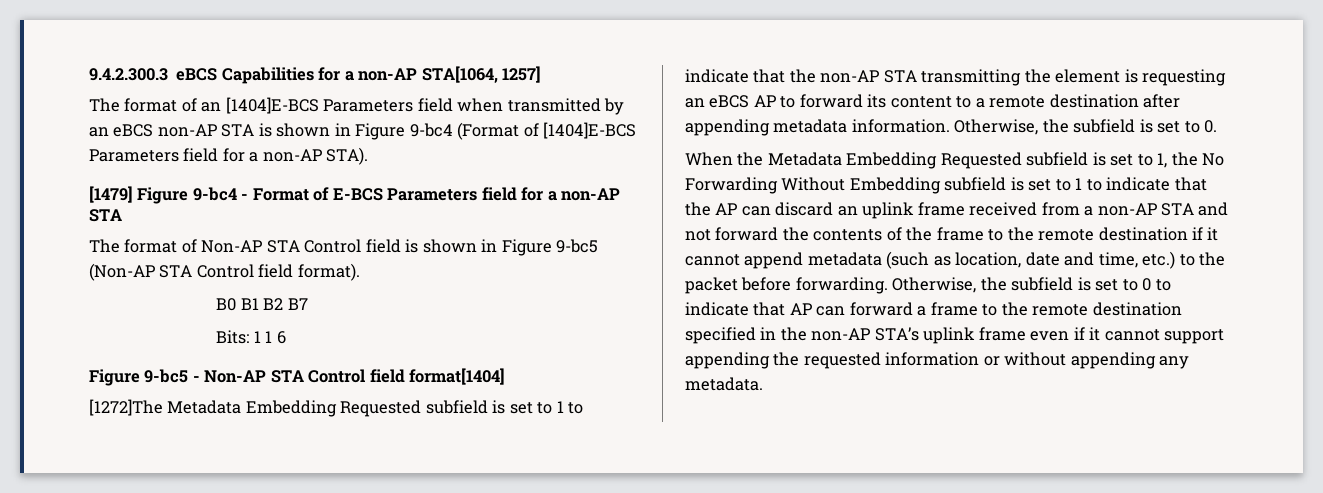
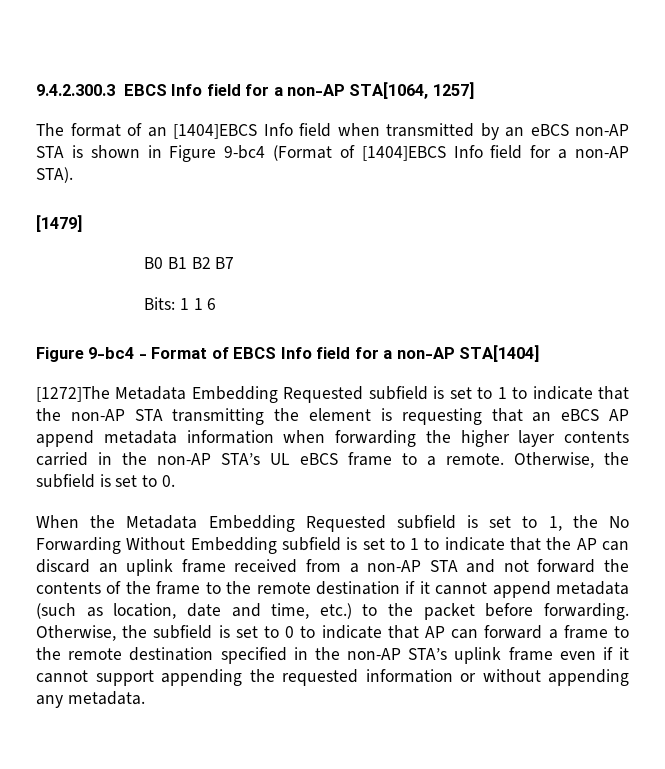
[176,67,314,84] eBCS Capabilities -> [123,84,241,96] EBCS Info field
[225,97,414,114] [1404]E-BCS Parameters -> [173,123,293,139] [1404]EBCS Info
[543,122,637,139] [89,149,179,162] [1404]E-BCS Parameters -> [361,145,483,161] [1404]EBCS Info
[137,187,621,204] [89,209,122,222] [89,239,599,256] [89,263,360,281] Figure 9-bc4 - Format of E-BCS Parameters field for a non-AP STA // The format of Non-AP STA Control field is shown in Figure 9-bc5 (Non-AP STA Control field format). -> (83, 223) none
[144,368,506,385] 9-bc5 - Non-AP STA Control field format[1404] -> [88,345,541,362] 9-bc4 - Format of EBCS Info field for a non-AP STA[1404]
(1227, 77) none -> [491,408,523,422] that
[780,94,1181,108] [685,119,950,136] to forward its content to a remote destination after appending metadata information. -> [36,430,629,447] [36,452,504,466] append metadata information when forwarding the higher layer contents carried in the non-AP STA’s UL eBCS frame to a remote.

